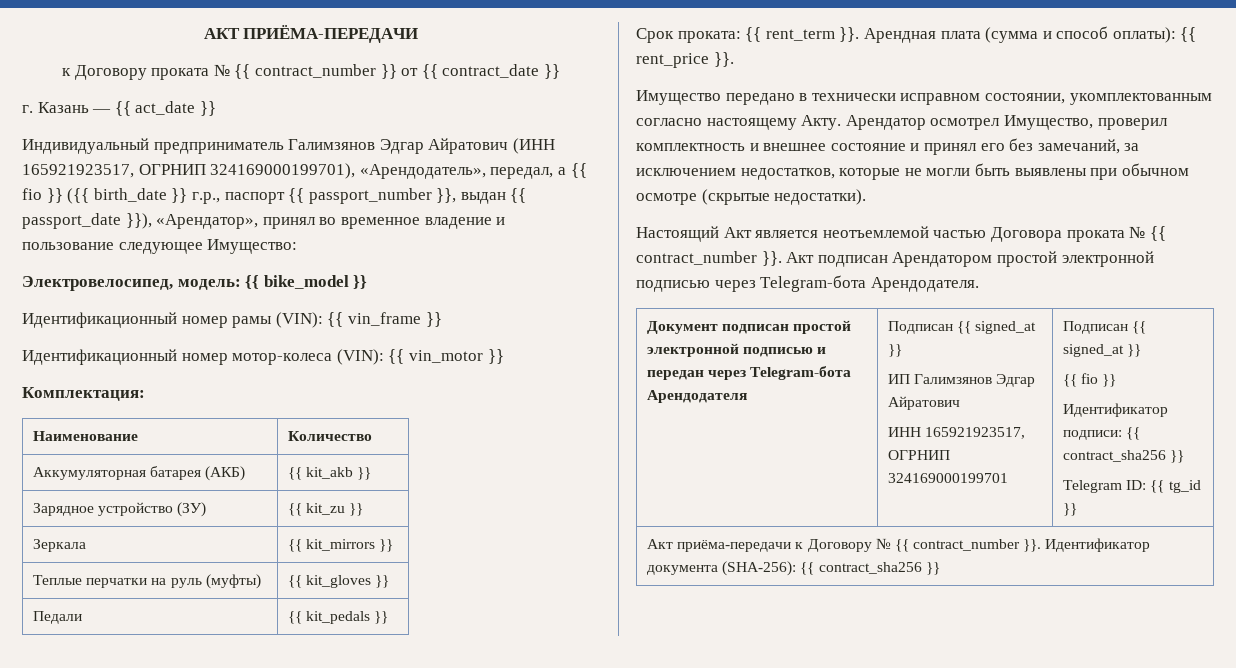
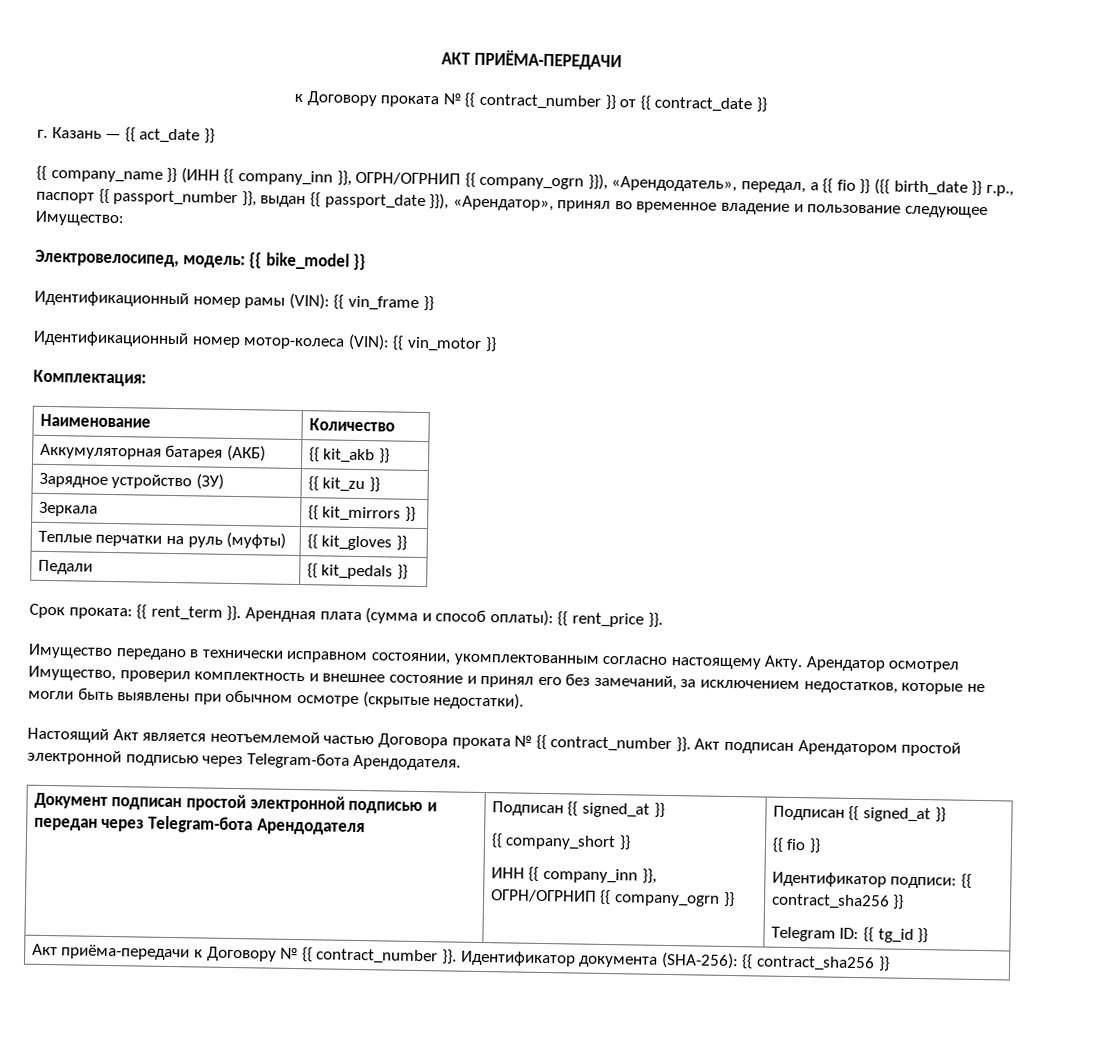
[22,138,555,154] [22,163,356,179] Индивидуальный предприниматель Галимзянов Эдгар Айратович (ИНН 165921923517, ОГРНИП 324169000199701), -> [36,165,608,190] {{ company_name }} (ИНН {{ company_inn }}, ОГРН/ОГРНИП {{ company_ogrn }}),
[887,374,1036,387] [887,396,960,410] [887,427,1026,439] [887,450,950,460] [887,473,1008,483] ИП Галимзянов Эдгар Айратович // ИНН 165921923517, ОГРНИП 324169000199701 -> [490,833,632,851] [490,866,657,884] [490,889,735,908] {{ company_short }} // ИНН {{ company_inn }}, ОГРН/ОГРНИП {{ company_ogrn }}

